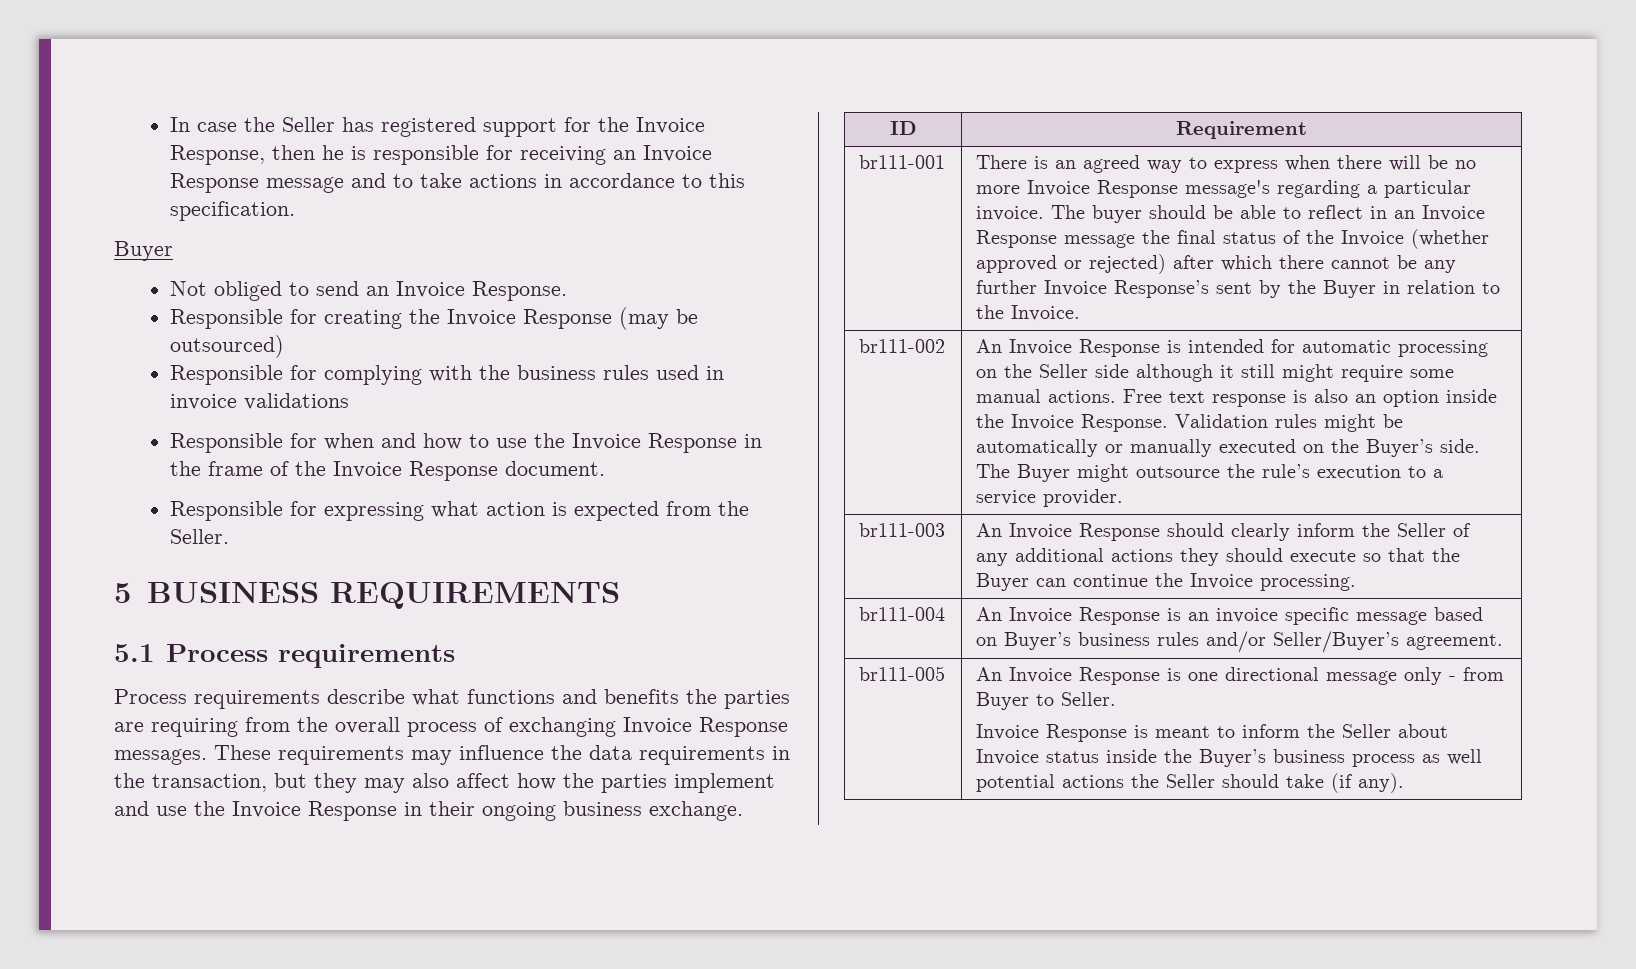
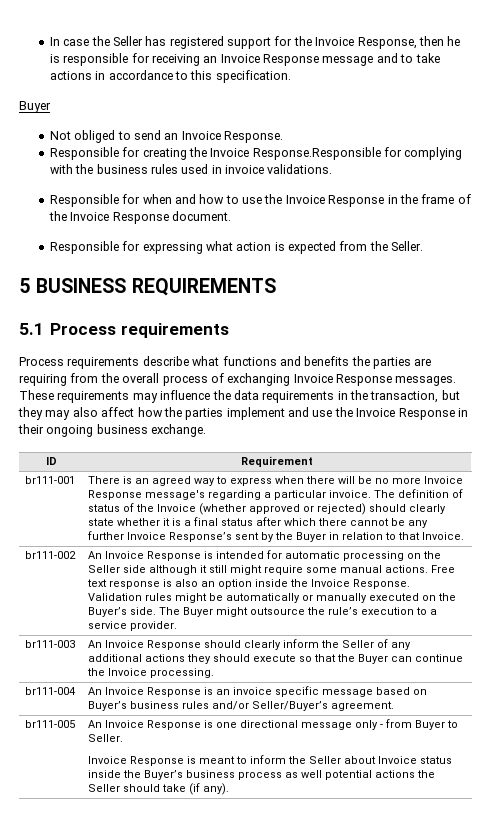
[523,307,699,330] [170,335,285,358] [170,365,284,385] Response (may be outsourced) // Responsible -> [252,147,381,160] Response.Responsible
[244,393,350,410] validations -> [267,164,333,174] validations.
[1092,205,1486,223] [976,230,1217,248] buyer should be able to reflect in an Invoice Response message the final -> [398,489,464,498] definition of
(1167, 264) none -> [369,504,447,514] [88,517,254,526] should clearly state whether it is a final status
[976,305,1005,319] the -> [398,532,421,540] that

